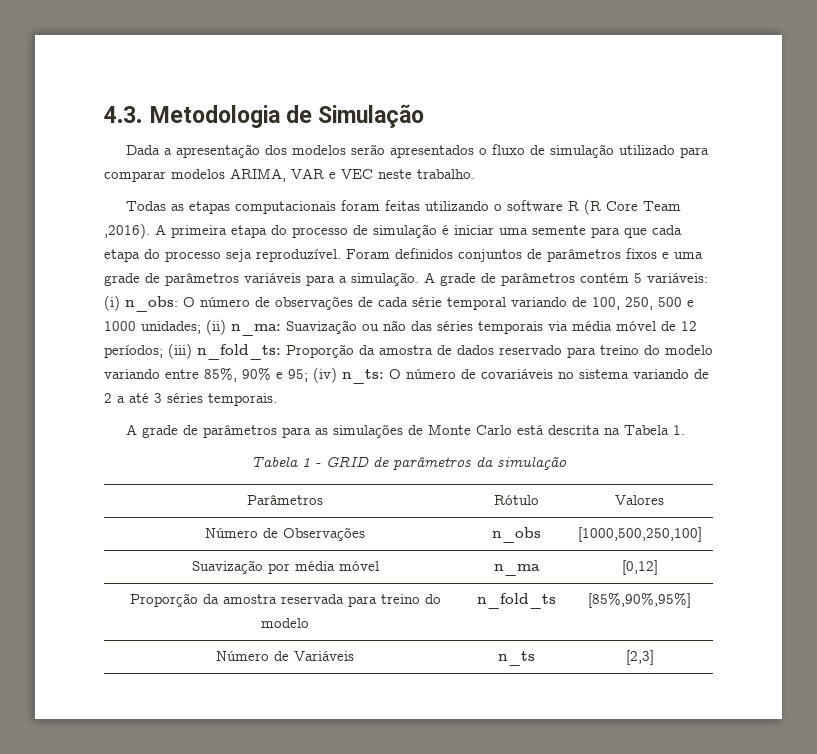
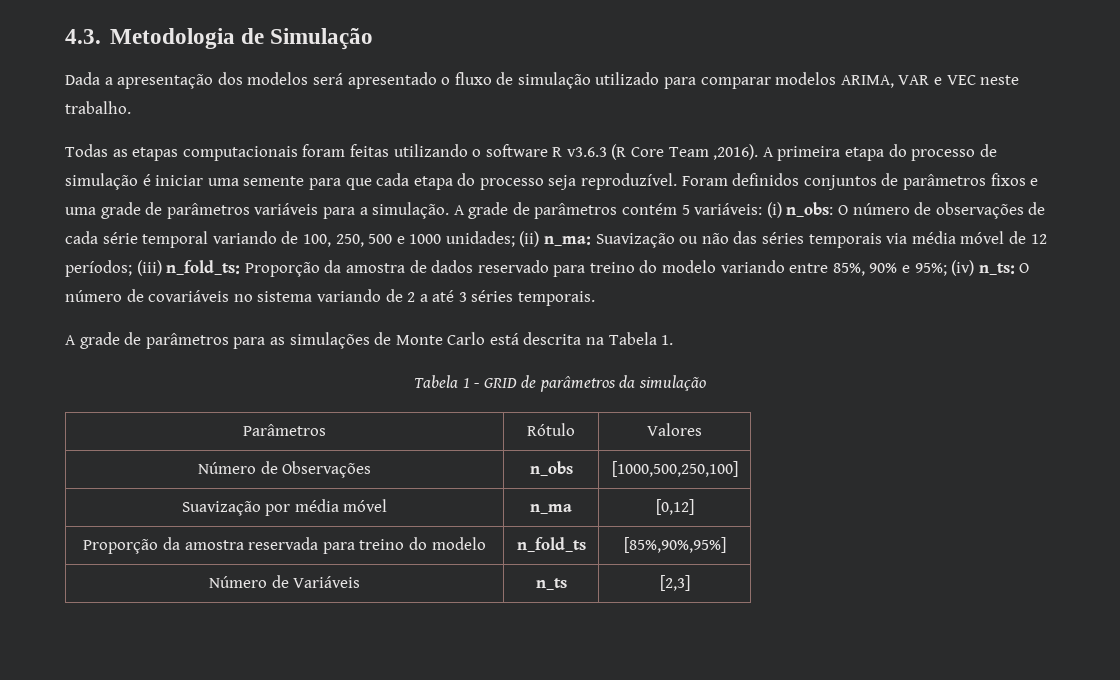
[350,144,474,158] serão apresentados -> [312,72,437,89] será apresentado
(579, 206) none -> [566,147,607,157] v3.6.3
[288,369,308,382] 95; -> [914,263,947,276] 95%;

